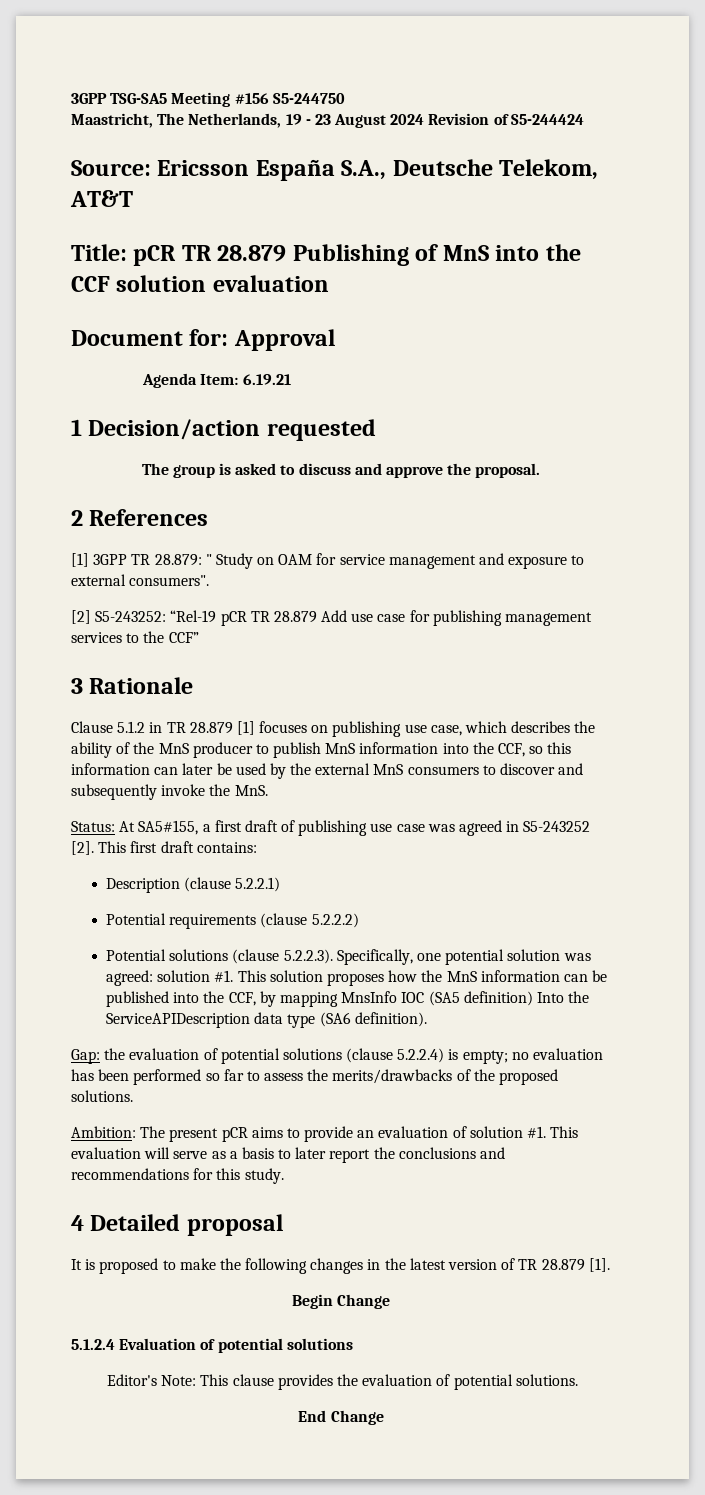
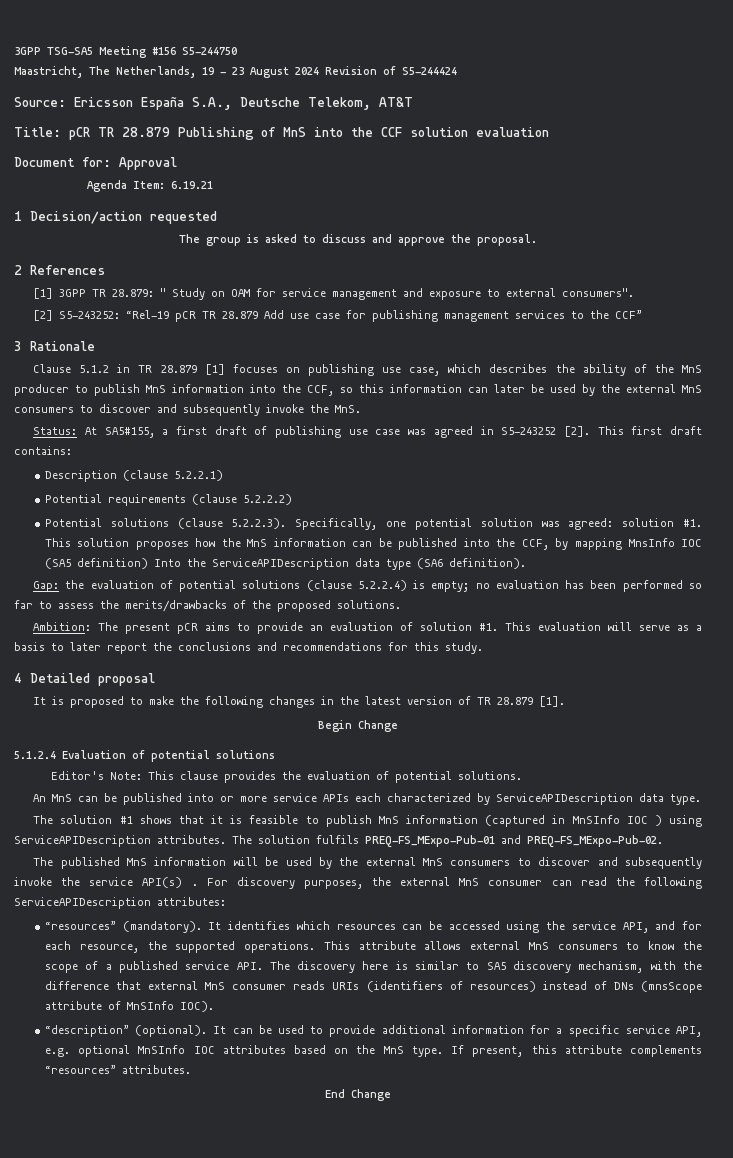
(578, 1380) none -> [33,793,702,805] [33,815,702,827] [14,835,663,848] [33,857,703,869] [14,877,702,889] [14,897,226,909] [44,921,702,933] [44,941,703,953] [44,961,702,973] [44,981,702,993] [44,1001,214,1012] [44,1025,702,1037] [44,1045,702,1057] [44,1065,191,1074] // An MnS can be published into or more service APIs each characterized by ServiceAPIDescription data type. // The solution #1 shows that it is feasible to publish MnS information (captured in MnSInfo IOC ) using ServiceAPIDescription attributes. The solution fulfils PREQ-FS_MExpo-Pub-01 and PREQ-FS_MExpo-Pub-02. // The published MnS information will be used by the external MnS consumers to discover and subsequently invoke the service API(s) . For discovery purposes, the external MnS consumer can read the following ServiceAPIDescription attributes: // “resources” (mandatory). It identifies which resources can be accessed using the service API, and for each resource, the supported operations. This attribute allows external MnS consumers to know the scope of a published service API. The discovery here is similar to SA5 discovery mechanism, with the difference that external MnS consumer reads URIs (identifiers of resources) instead of DNs (mnsScope attribute of MnSInfo IOC). // “description” (optional). It can be used to provide additional information for a specific service API, e.g. optional MnSInfo IOC attributes based on the MnS type. If present, this attribute complements “resources” attributes.

